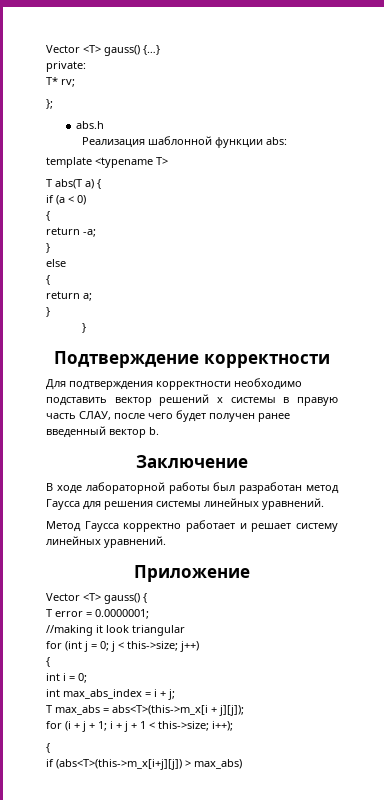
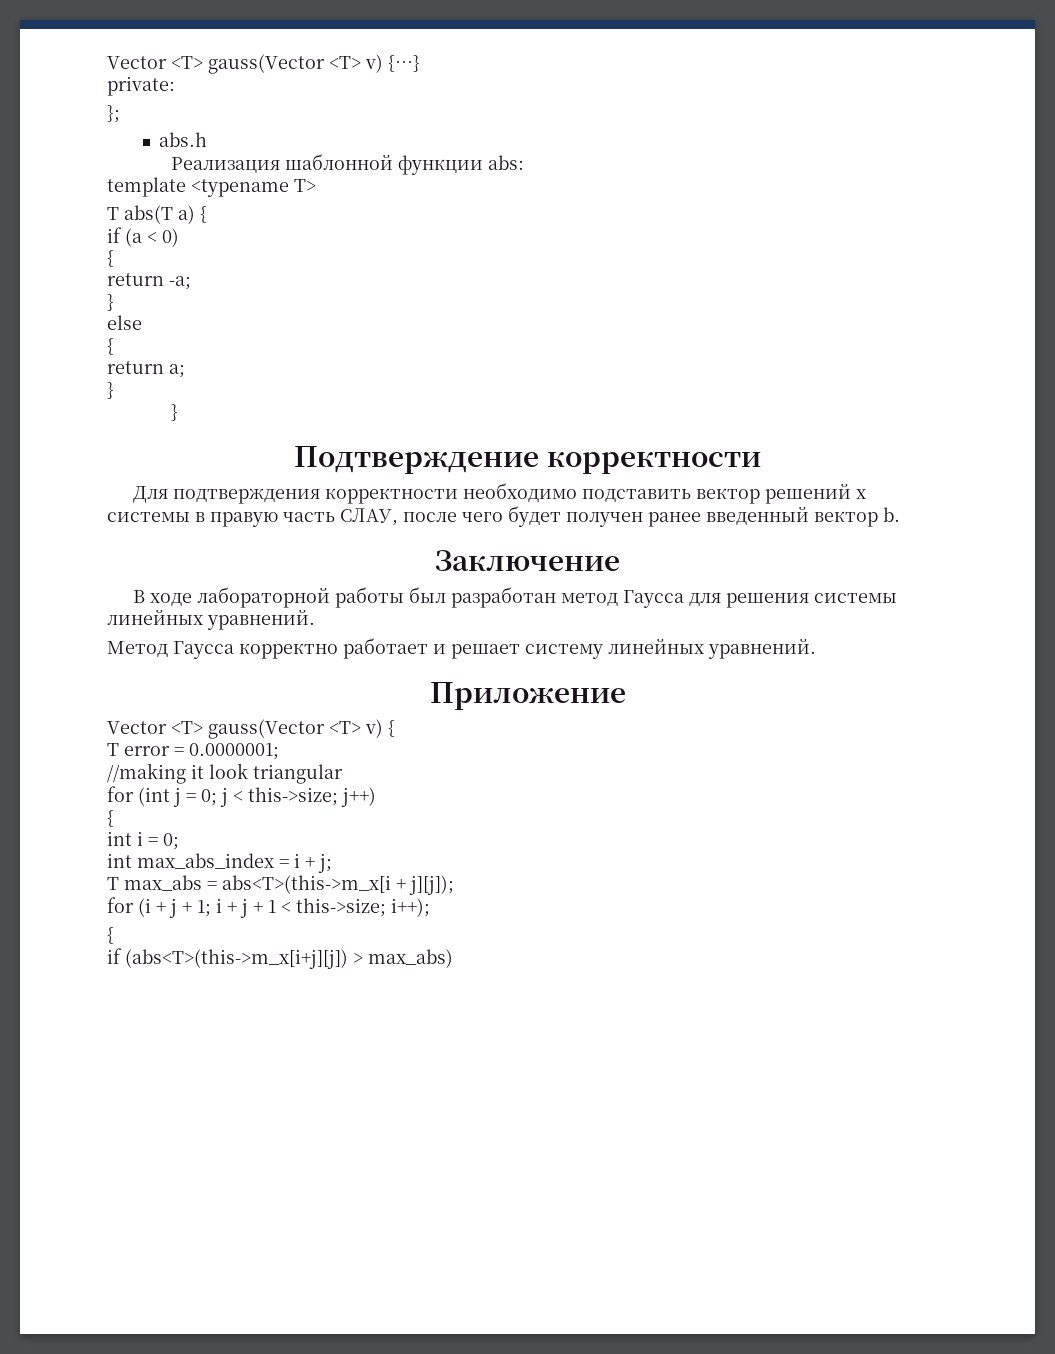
[46,45,140,56] Vector <T> gauss() -> [107,54,383,74] Vector <T> gauss(Vector <T> v)
[46,77,75,87] // T* rv; -> (175, 86) none
[104,593,140,604] gauss() -> [208,719,383,739] gauss(Vector <T> v)

